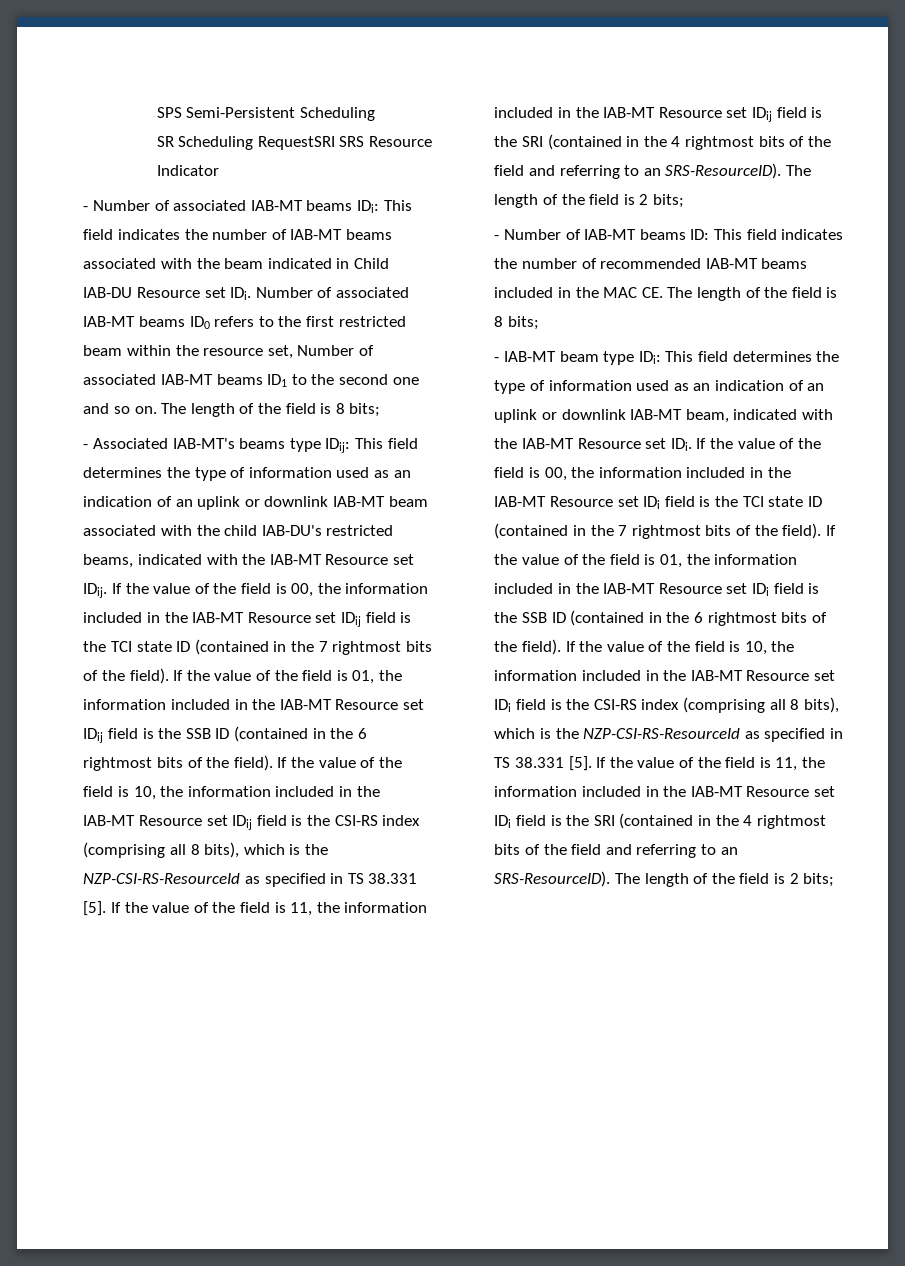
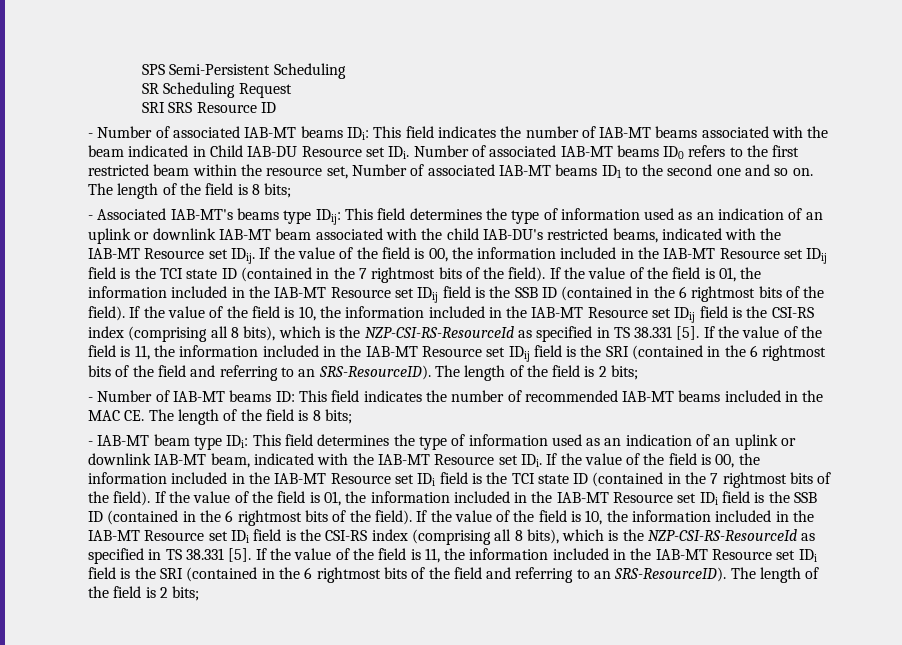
[257,136,335,150] RequestSRI -> [238,83,292,98] [142,102,166,113] Request // SRI
[156,165,219,176] Indicator -> [260,102,276,113] ID
[671,136,681,147] 4 -> [750,345,759,357] 6
[743,815,753,826] 4 -> [304,567,313,579] 6

